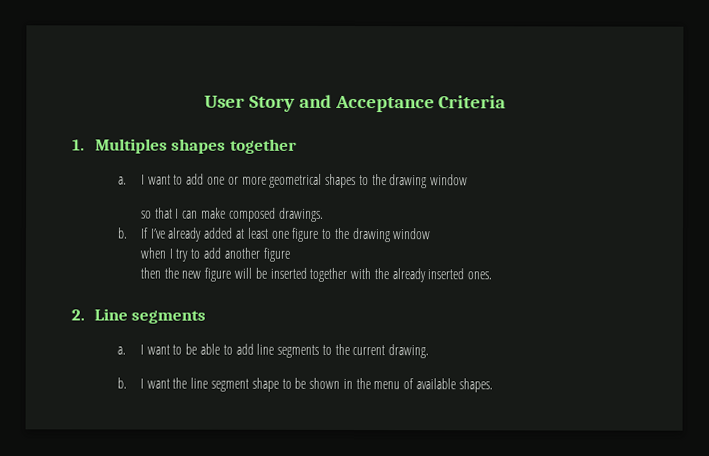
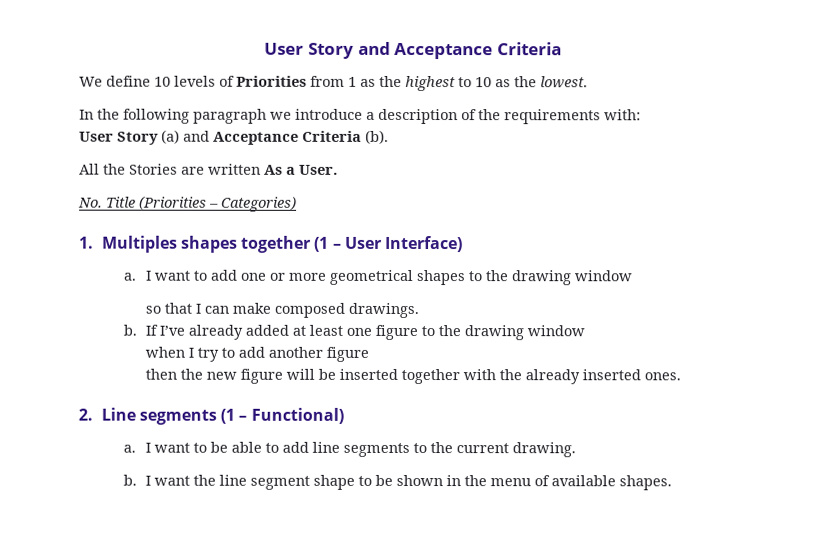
(507, 102) none -> [79,75,588,92] [79,108,641,125] [79,129,389,145] [79,163,338,175] [78,195,297,212] // We define 10 levels of Priorities from 1 as the highest to 10 as the lowest. // In the following paragraph we introduce a description of the requirements with: // User Story (a) and Acceptance Criteria (b). // All the Stories are written As a User. // No. Title (Priorities – Categories)
(297, 146) none -> [314,235,464,253] (1 – User Interface)
(207, 317) none -> [220,407,344,424] (1 – Functional)

